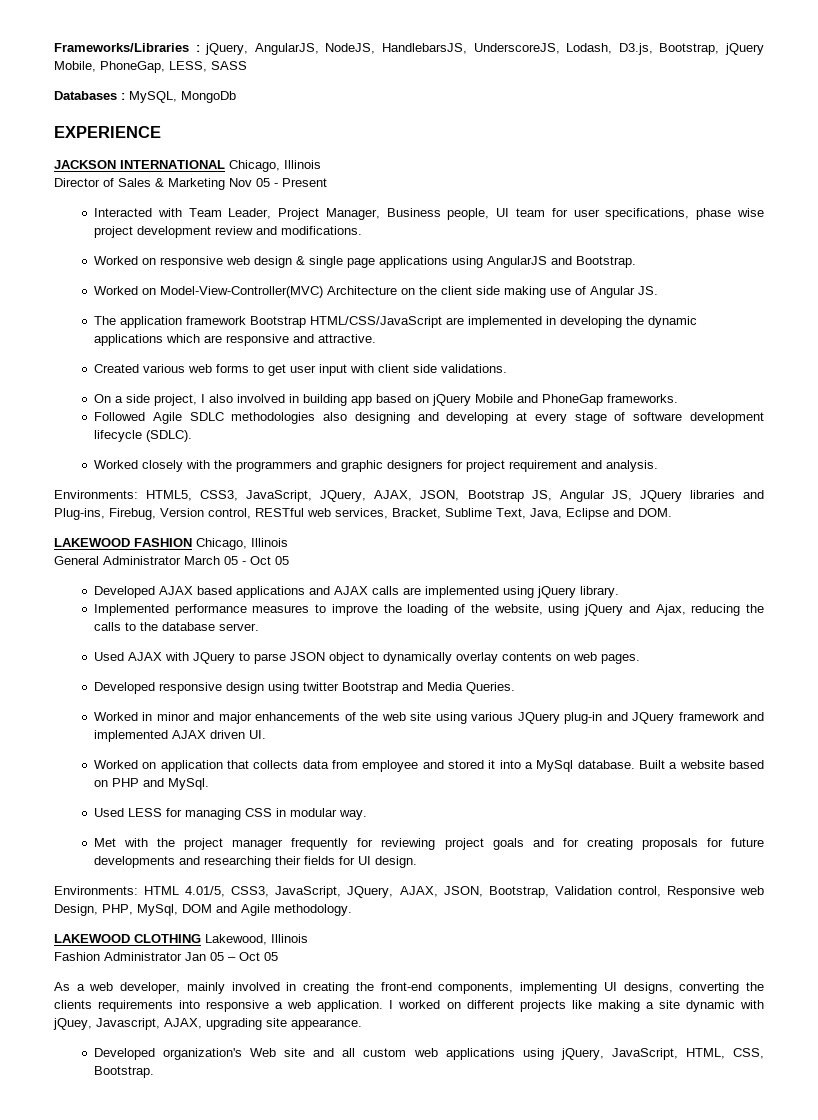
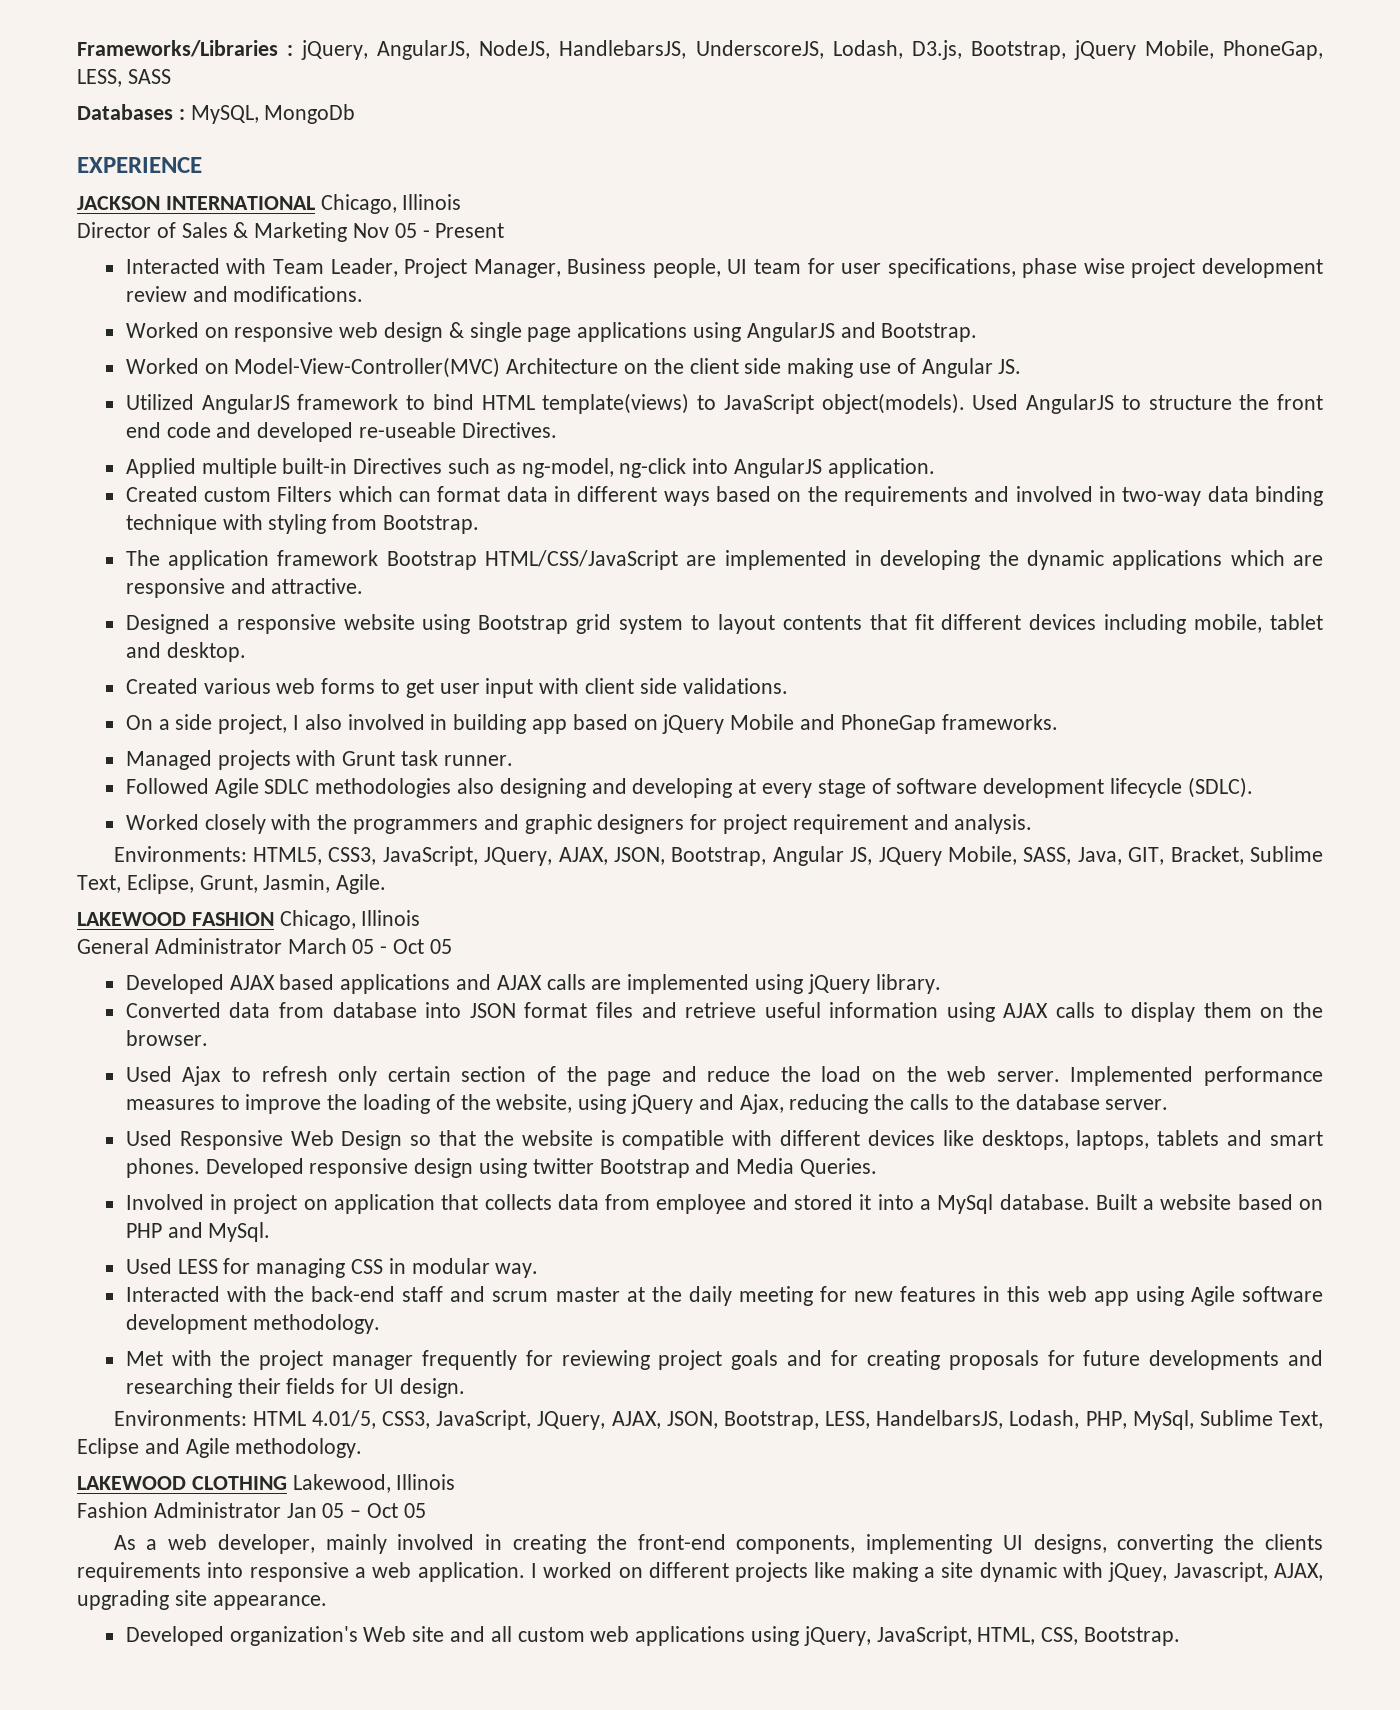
(658, 290) none -> [125,393,1323,414] [125,422,557,442] [125,458,935,478] [125,486,1324,506] [125,514,480,534] // Utilized AngularJS framework to bind HTML template(views) to JavaScript object(models). Used AngularJS to structure the front end code and developed re-useable Directives. // Applied multiple built-in Directives such as ng-model, ng-click into AngularJS application. // Created custom Filters which can format data in different ways based on the requirements and involved in two-way data binding technique with styling from Bootstrap.
(376, 338) none -> [125,614,1323,634] [125,642,246,662] // Designed a responsive website using Bootstrap grid system to layout contents that fit different devices including mobile, tablet and desktop.
(678, 398) none -> [125,750,513,770] // Managed projects with Grunt task runner.
[467,490,552,502] Bootstrap JS, -> [671,847,767,866] Bootstrap,
[689,490,765,499] [54,508,672,520] libraries and Plug-ins, Firebug, Version control, RESTful web services, Bracket, Sublime Text, Java, Eclipse and DOM. -> [947,846,1324,865] [77,874,387,894] Mobile, SASS, Java, GIT, Bracket, Sublime Text, Eclipse, Grunt, Jasmin, Agile.
(619, 592) none -> [125,1002,1323,1022] [125,1030,208,1046] [125,1066,1060,1086] Converted data from database into JSON format files and retrieve useful information using AJAX calls to display them on the browser. // Used Ajax to refresh only certain section of the page and reduce the load on the web server.
[127,652,640,664] AJAX with JQuery to parse JSON object to dynamically overlay contents on web pages. // -> [179,1130,1323,1150] [125,1158,200,1178] Responsive Web Design so that the website is compatible with different devices like desktops, laptops, tablets and smart phones.
[93,712,765,724] [93,730,266,742] [93,760,138,769] Worked in minor and major enhancements of the web site using various JQuery plug-in and JQuery framework and implemented AJAX driven UI. // Worked -> [125,1194,298,1214] Involved in project
(367, 815) none -> [125,1286,1323,1306] [125,1314,380,1334] // Interacted with the back-end staff and scrum master at the daily meeting for new features in this web app using Agile software development methodology.
[554,886,765,898] [54,904,212,916] Validation control, Responsive web Design, PHP, MySql, DOM -> [825,1410,1324,1430] [77,1438,139,1458] LESS, HandelbarsJS, Lodash, PHP, MySql, Sublime Text, Eclipse

